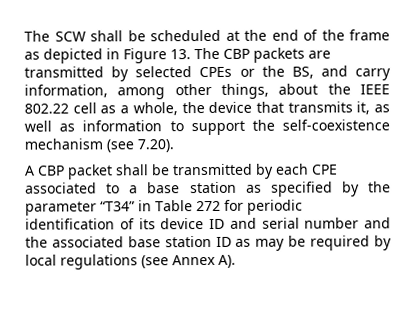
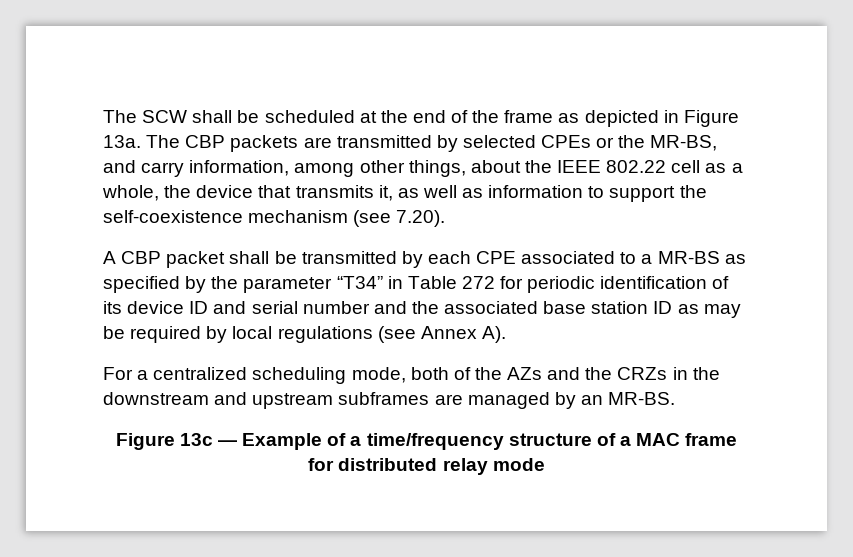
[170,49,191,60] 13. -> [103,135,141,148] 13a.
[291,66,314,79] BS, -> [650,135,718,151] MR-BS,
[147,181,237,194] base station -> [657,251,720,264] MR-BS
(236, 261) none -> [103,367,720,384] [103,392,676,409] [115,433,738,450] [308,458,545,475] // For a centralized scheduling mode, both of the AZs and the CRZs in the downstream and upstream subframes are managed by an MR-BS. // Figure 13c — Example of a time/frequency structure of a MAC frame for distributed relay mode

